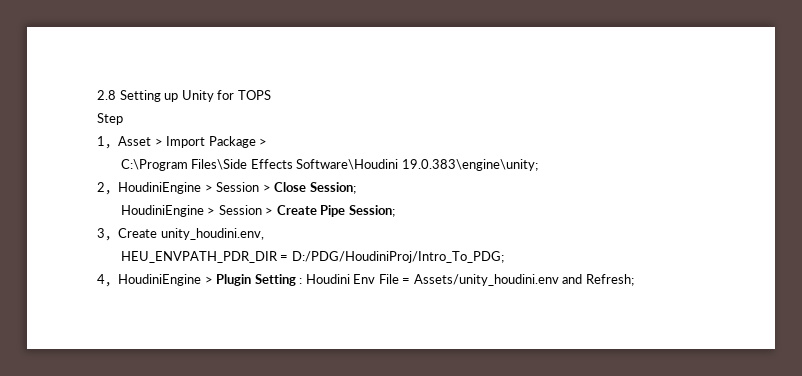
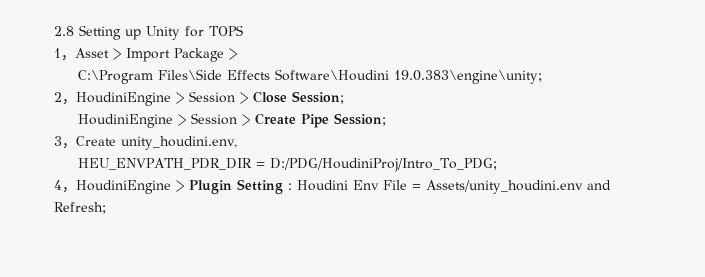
[97,113,123,125] // Step -> (243, 30) none

